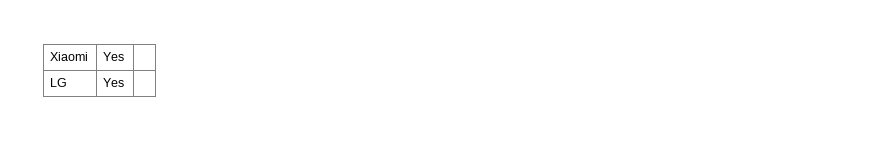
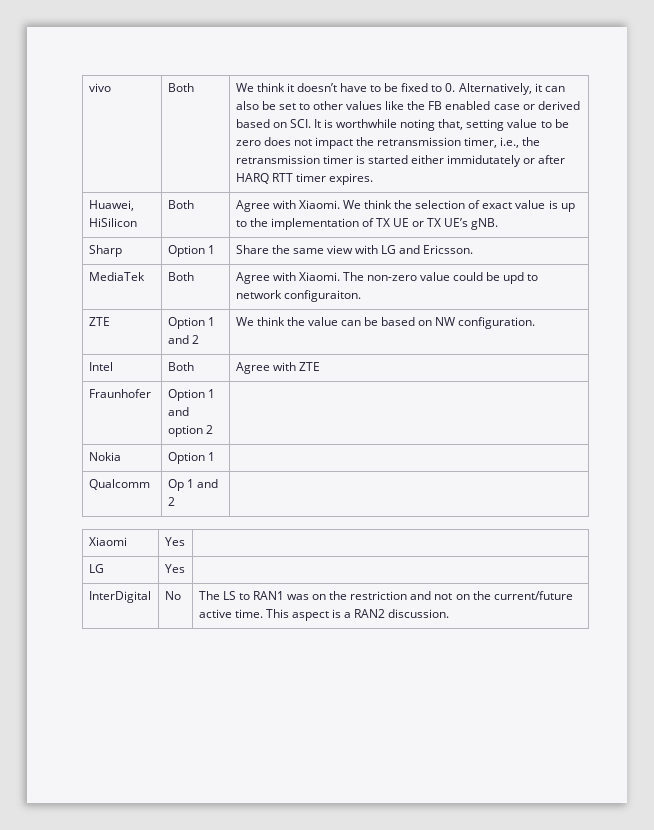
[50,52,89,61] [103,52,125,61] [50,78,68,87] [103,78,125,87] Xiaomi | Yes | // LG | Yes | -> [88,83,111,92] [167,83,194,92] [235,83,565,95] [235,101,580,110] [235,119,569,131] [235,137,541,149] [235,155,566,167] [235,173,373,185] [88,200,134,211] [88,218,137,227] [167,200,194,209] [235,200,575,212] [235,218,499,230] [88,245,122,257] [167,245,215,257] [235,245,474,254] [88,272,145,281] [167,272,194,281] [235,272,539,284] [235,290,361,302] [88,317,110,326] [167,317,215,329] [167,335,199,344] [235,317,536,329] [88,362,113,371] [167,362,194,371] [235,362,320,374] [88,389,151,398] [167,389,215,401] [167,407,189,416] [167,425,213,437] [88,452,121,461] [167,452,215,464] [88,479,150,490] [167,479,218,491] [167,497,175,506] [88,537,127,546] [164,537,185,546] [88,564,104,573] [164,564,185,573] [88,591,151,603] [164,591,181,600] [198,591,573,600] [198,609,450,621] vivo | Both | We think it doesn’t have to be fixed to 0. Alternatively, it can also be set to other values like the FB enabled case or derived based on SCI. It is worthwhile noting that, setting value to be zero does not impact the retransmission timer, i.e., the retransmission timer is started either immidutately or after HARQ RTT timer expires. // Huawei, HiSilicon | Both | Agree with Xiaomi. We think the selection of exact value is up to the implementation of TX UE or TX UE’s gNB. // Sharp | Option 1 | Share the same view with LG and Ericsson. // MediaTek | Both | Agree with Xiaomi. The non-zero value could be upd to network configuraiton. // ZTE | Option 1 and 2 | We think the value can be based on NW configuration. // Intel | Both | Agree with ZTE // Fraunhofer | Option 1 and option 2 | // Nokia | Option 1 | // Qualcomm | Op 1 and 2 | // Xiaomi | Yes | // LG | Yes | // InterDigital | No | The LS to RAN1 was on the restriction and not on the current/future active time. This aspect is a RAN2 discussion.

